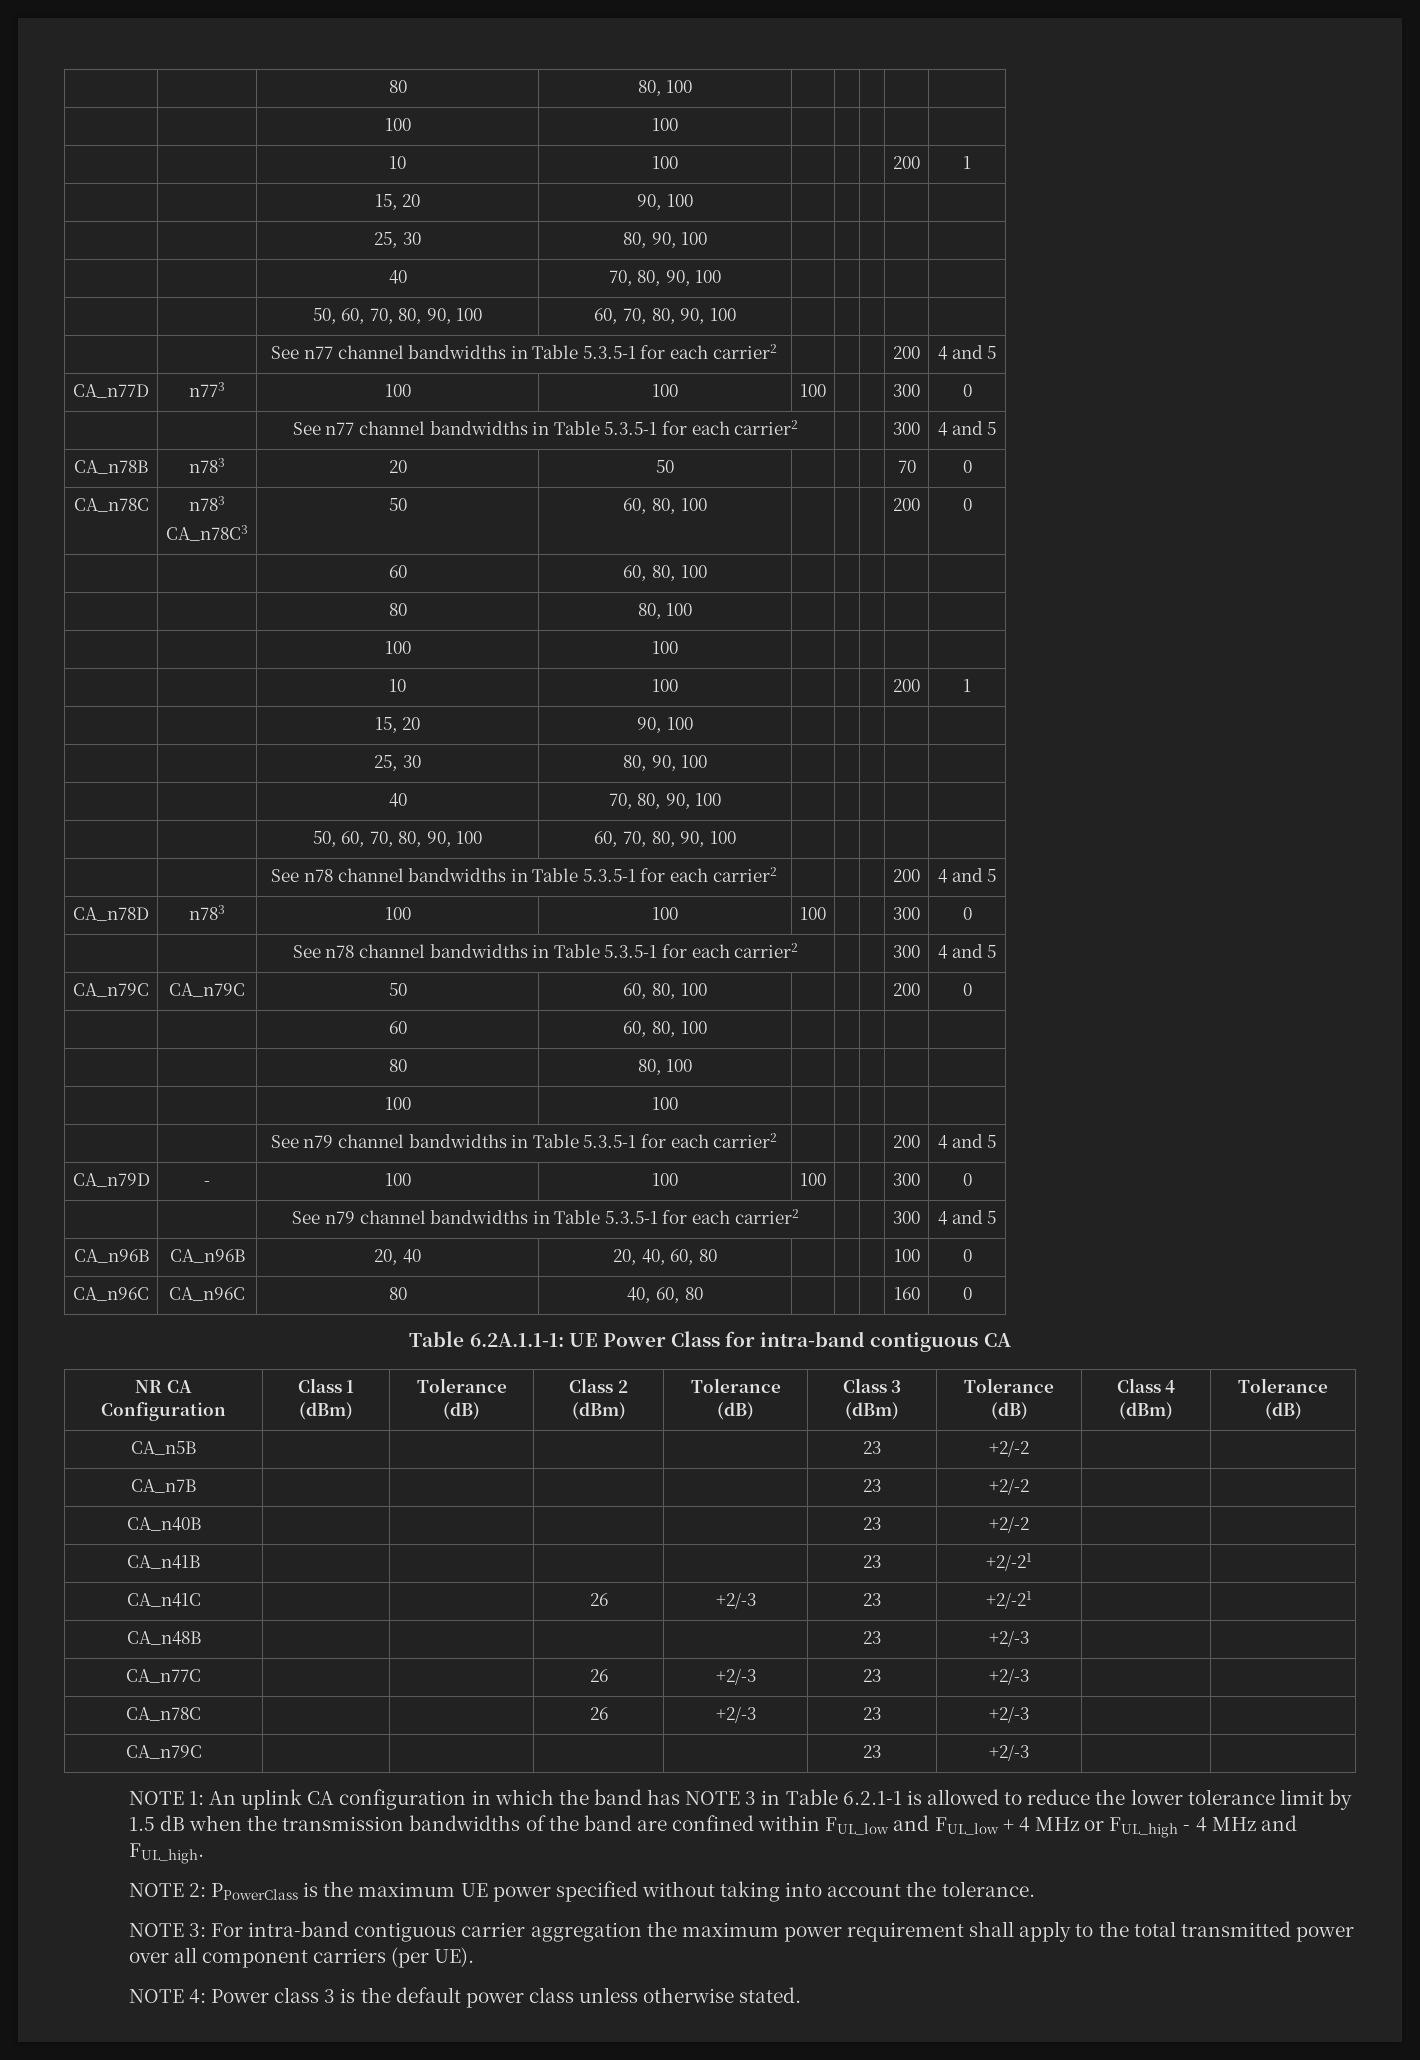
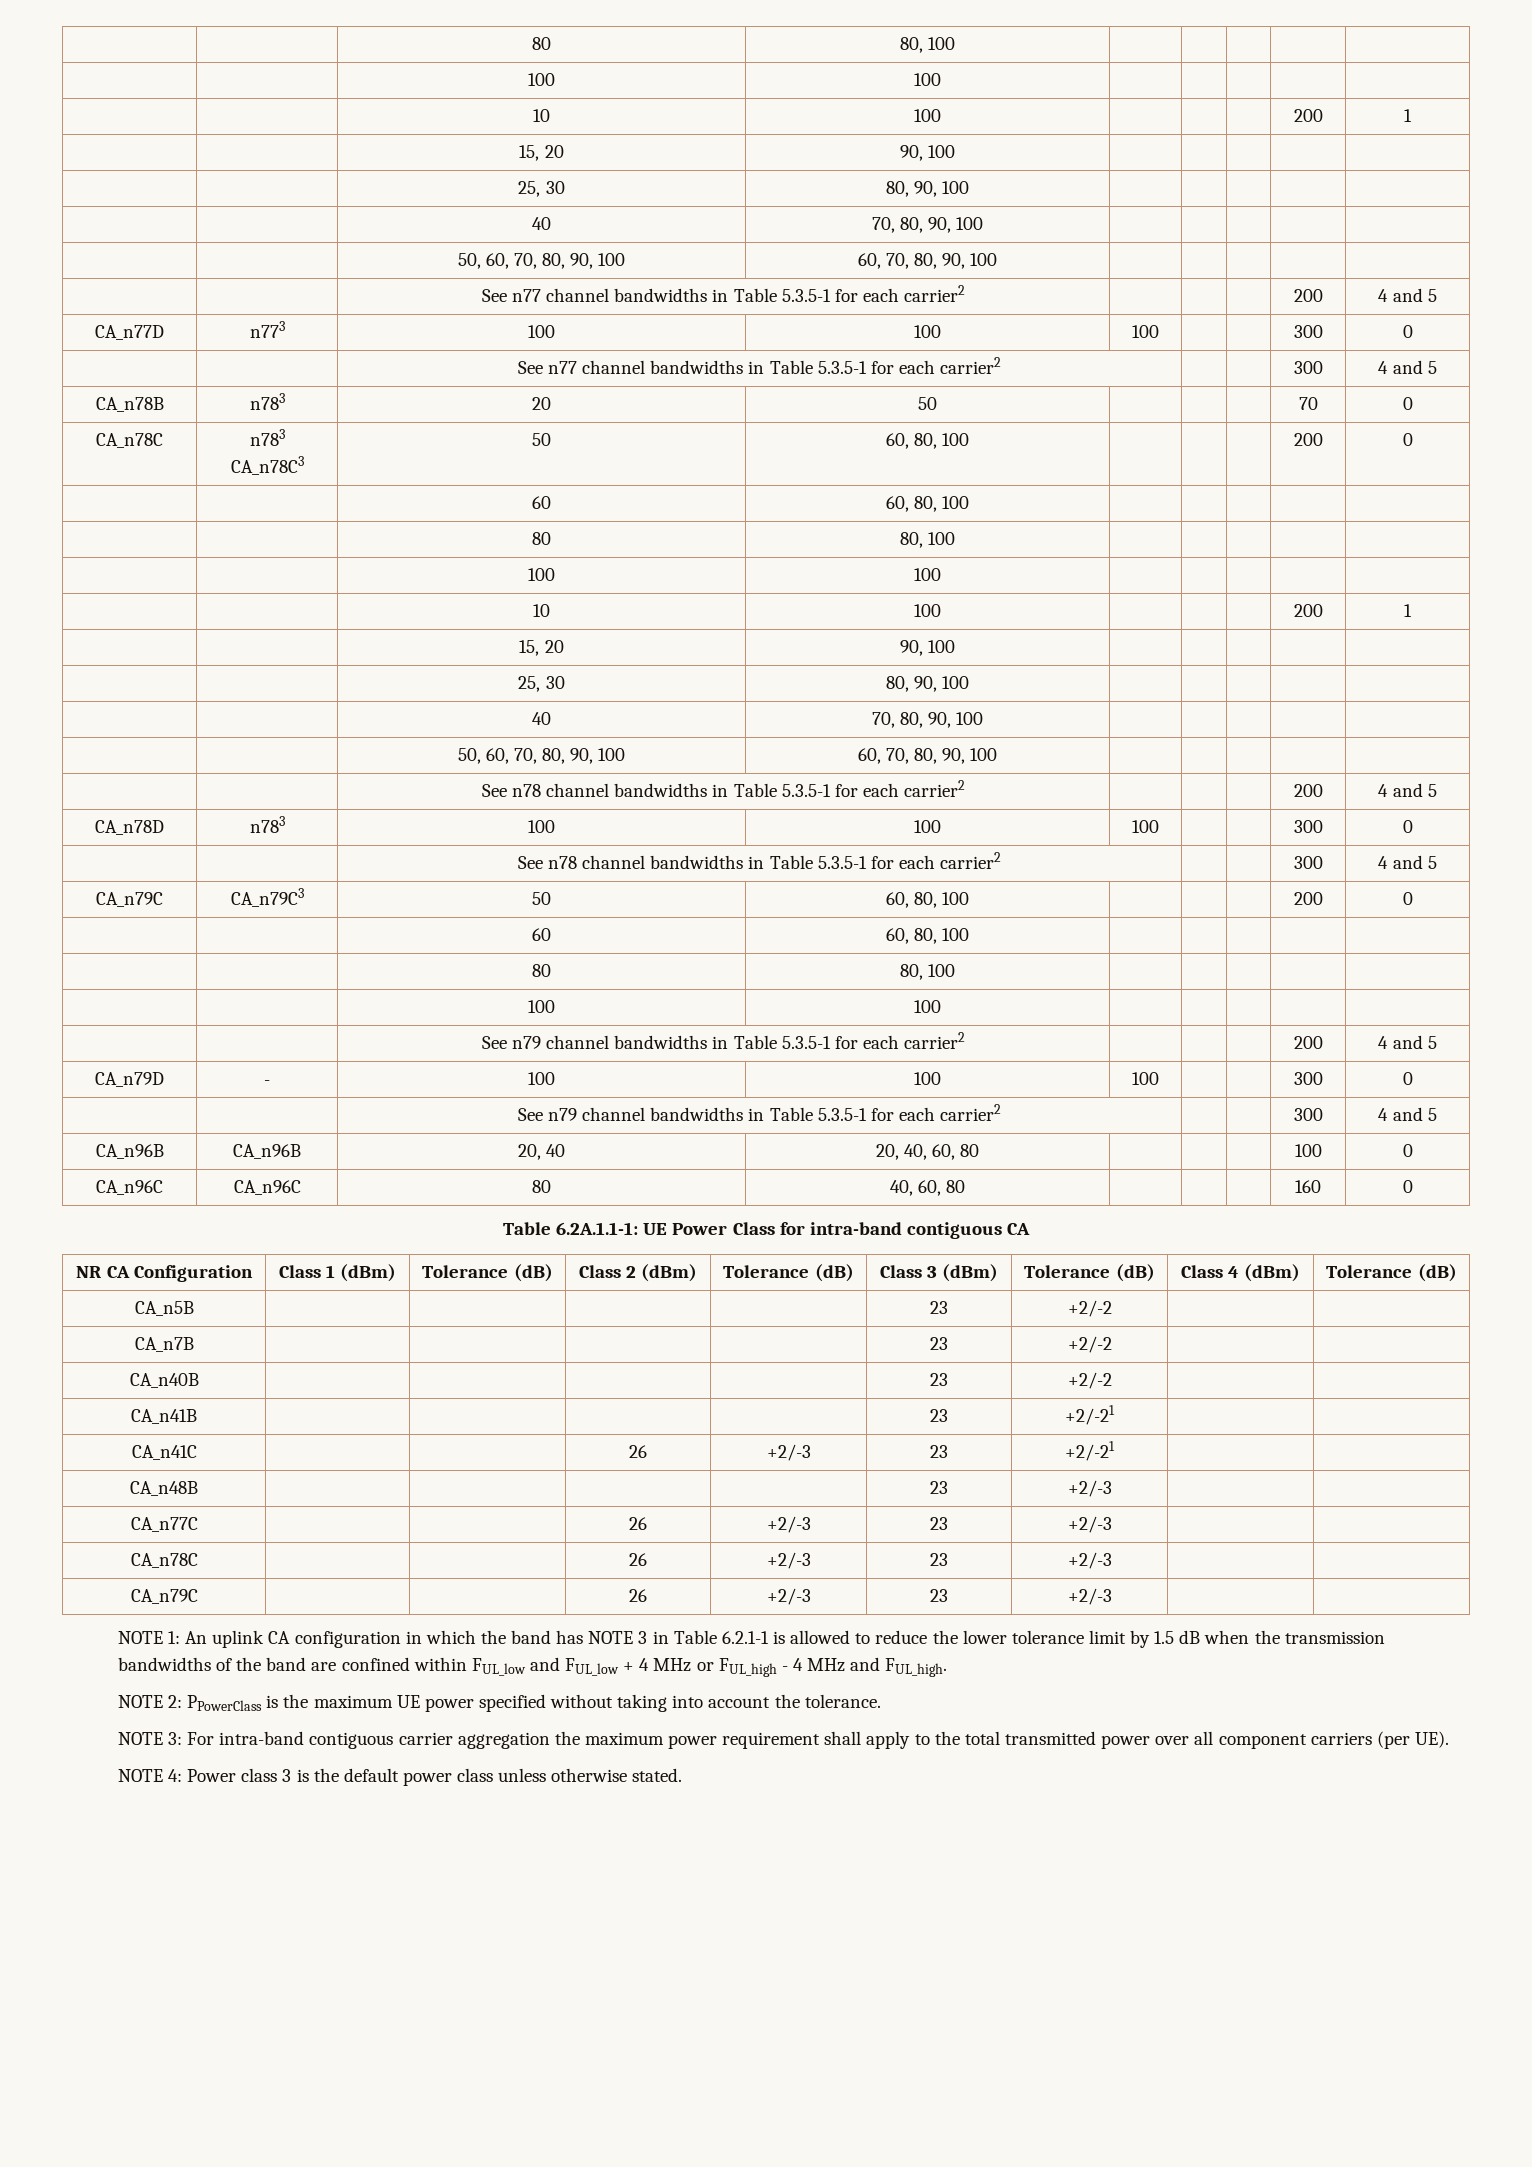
[169,983,245,997] CA_n79C -> [230,888,304,907] CA_n79C3
(202, 1752) | -> [629,1589,647,1602] [766,1588,811,1605] 26 | +2/-3

